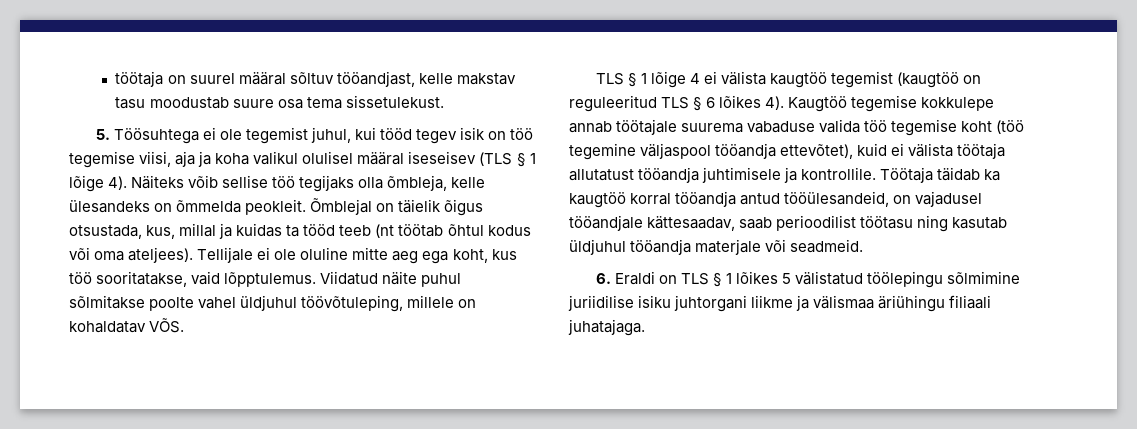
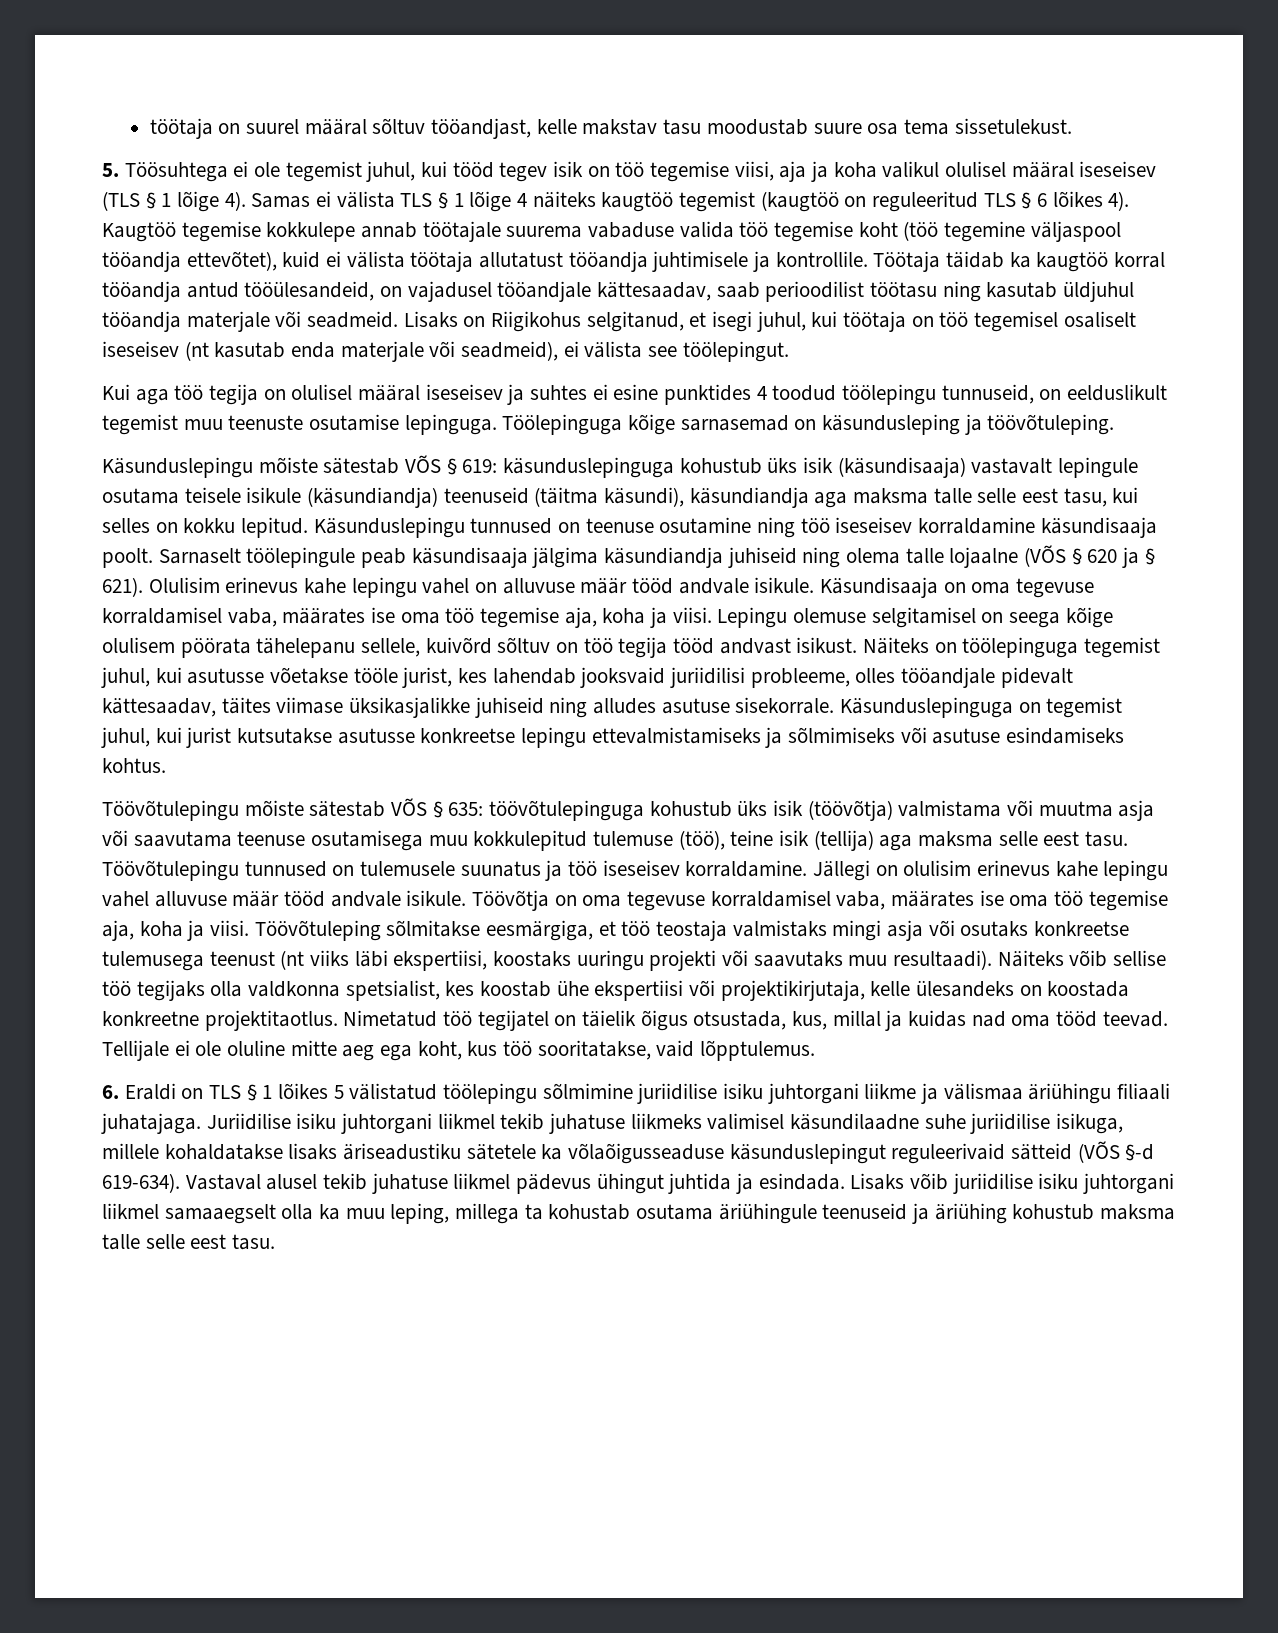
[131,175,486,192] [69,198,484,216] [69,223,531,239] [69,247,517,264] [69,271,462,287] [69,295,477,312] [69,318,185,333] Näiteks võib sellise töö tegijaks olla õmbleja, kelle ülesandeks on õmmelda peokleit. Õmblejal on täielik õigus otsustada, kus, millal ja kuidas ta tööd teeb (nt töötab õhtul kodus või oma ateljees). Tellijale ei ole oluline mitte aeg ega koht, kus töö sooritatakse, vaid lõpptulemus. Viidatud näite puhul sõlmitakse poolte vahel üldjuhul töövõtuleping, millele on kohaldatav VÕS. // -> [251,191,395,208] Samas ei välista
[703,71,766,85] ei välista -> [532,191,596,208] näiteks
(864, 246) none -> [403,311,1136,332] [102,341,789,362] [102,384,1168,405] [102,414,1115,435] [102,455,1139,478] [102,487,1139,508] [102,517,1157,538] [102,545,1155,568] [102,577,1095,598] [102,607,1113,628] [102,637,1161,658] [101,667,1073,688] [102,697,1123,718] [101,727,1125,748] [102,758,166,773] [102,798,1155,821] [102,830,1129,851] [102,860,1169,881] [102,890,1168,911] [102,920,1130,941] [102,950,1167,971] [102,980,1130,1001] [102,1010,1168,1031] [102,1040,816,1061] Lisaks on Riigikohus selgitanud, et isegi juhul, kui töötaja on töö tegemisel osaliselt iseseisev (nt kasutab enda materjale või seadmeid), ei välista see töölepingut. // Kui aga töö tegija on olulisel määral iseseisev ja suhtes ei esine punktides 4 toodud töölepingu tunnuseid, on eelduslikult tegemist muu teenuste osutamise lepinguga. Töölepinguga kõige sarnasemad on käsundusleping ja töövõtuleping. // Käsunduslepingu mõiste sätestab VÕS § 619: käsunduslepinguga kohustub üks isik (käsundisaaja) vastavalt lepingule osutama teisele isikule (käsundiandja) teenuseid (täitma käsundi), käsundiandja aga maksma talle selle eest tasu, kui selles on kokku lepitud. Käsunduslepingu tunnused on teenuse osutamine ning töö iseseisev korraldamine käsundisaaja poolt. Sarnaselt töölepingule peab käsundisaaja jälgima käsundiandja juhiseid ning olema talle lojaalne (VÕS § 620 ja § 621). Olulisim erinevus kahe lepingu vahel on alluvuse määr tööd andvale isikule. Käsundisaaja on oma tegevuse korraldamisel vaba, määrates ise oma töö tegemise aja, koha ja viisi. Lepingu olemuse selgitamisel on seega kõige olulisem pöörata tähelepanu sellele, kuivõrd sõltuv on töö tegija tööd andvast isikust. Näiteks on töölepinguga tegemist juhul, kui asutusse võetakse tööle jurist, kes lahendab jooksvaid juriidilisi probleeme, olles tööandjale pidevalt kättesaadav, täites viimase üksikasjalikke juhiseid ning alludes asutuse sisekorrale. Käsunduslepinguga on tegemist juhul, kui jurist kutsutakse asutusse konkreetse lepingu ettevalmistamiseks ja sõlmimiseks või asutuse esindamiseks kohtus. // Töövõtulepingu mõiste sätestab VÕS § 635: töövõtulepinguga kohustub üks isik (töövõtja) valmistama või muutma asja või saavutama teenuse osutamisega muu kokkulepitud tulemuse (töö), teine isik (tellija) aga maksma selle eest tasu. Töövõtulepingu tunnused on tulemusele suunatus ja töö iseseisev korraldamine. Jällegi on olulisim erinevus kahe lepingu vahel alluvuse määr tööd andvale isikule. Töövõtja on oma tegevuse korraldamisel vaba, määrates ise oma töö tegemise aja, koha ja viisi. Töövõtuleping sõlmitakse eesmärgiga, et töö teostaja valmistaks mingi asja või osutaks konkreetse tulemusega teenust (nt viiks läbi ekspertiisi, koostaks uuringu projekti või saavutaks muu resultaadi). Näiteks võib sellise töö tegijaks olla valdkonna spetsialist, kes koostab ühe ekspertiisi või projektikirjutaja, kelle ülesandeks on koostada konkreetne projektitaotlus. Nimetatud töö tegijatel on täielik õigus otsustada, kus, millal ja kuidas nad oma tööd teevad. Tellijale ei ole oluline mitte aeg ega koht, kus töö sooritatakse, vaid lõpptulemus.
(645, 327) none -> [206,1113,1124,1134] [102,1141,1155,1164] [102,1173,1175,1194] [102,1203,1176,1224] [102,1234,276,1250] Juriidilise isiku juhtorgani liikmel tekib juhatuse liikmeks valimisel käsundilaadne suhe juriidilise isikuga, millele kohaldatakse lisaks äriseadustiku sätetele ka võlaõigusseaduse käsunduslepingut reguleerivaid sätteid (VÕS §-d 619-634). Vastaval alusel tekib juhatuse liikmel pädevus ühingut juhtida ja esindada. Lisaks võib juriidilise isiku juhtorgani liikmel samaaegselt olla ka muu leping, millega ta kohustab osutama äriühingule teenuseid ja äriühing kohustub maksma talle selle eest tasu.

